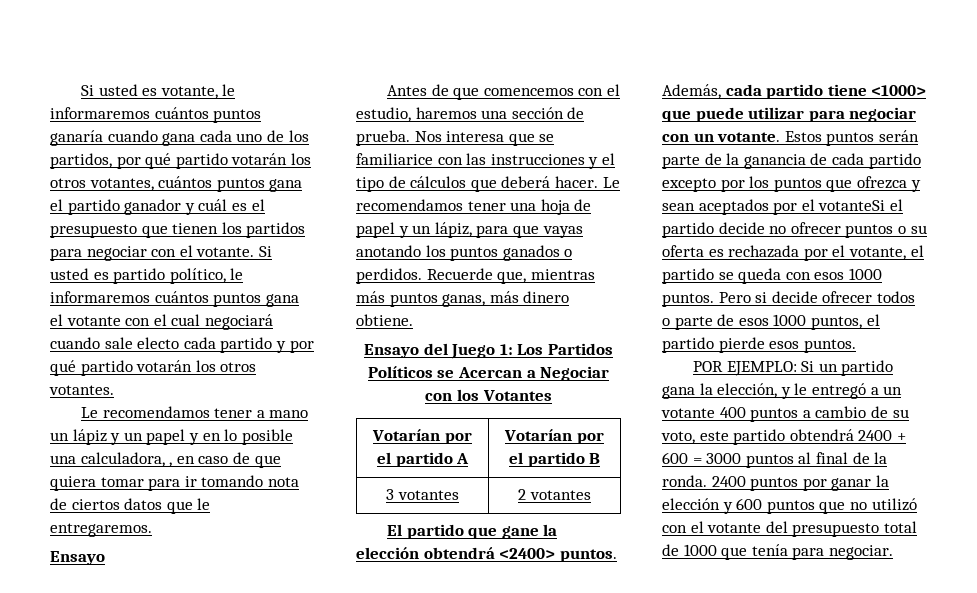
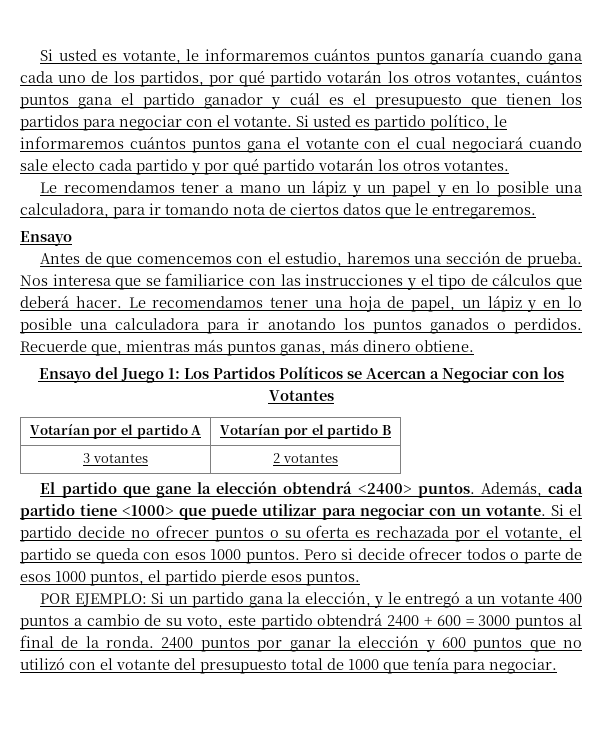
[169,452,281,468] [50,476,144,491] , en caso de que quiera tomar -> (109, 210) none
[356,222,583,238] papel y un lápiz, para que vayas -> [411,295,582,312] [20,318,260,334] papel, un lápiz y en lo posible una calculadora para ir
[784,130,919,146] [662,153,921,169] [662,176,921,192] [662,199,886,215] Estos puntos serán parte de la ganancia de cada partido excepto por los puntos que ofrezca y sean aceptados por el votanteSi -> [550,504,564,516] Si

